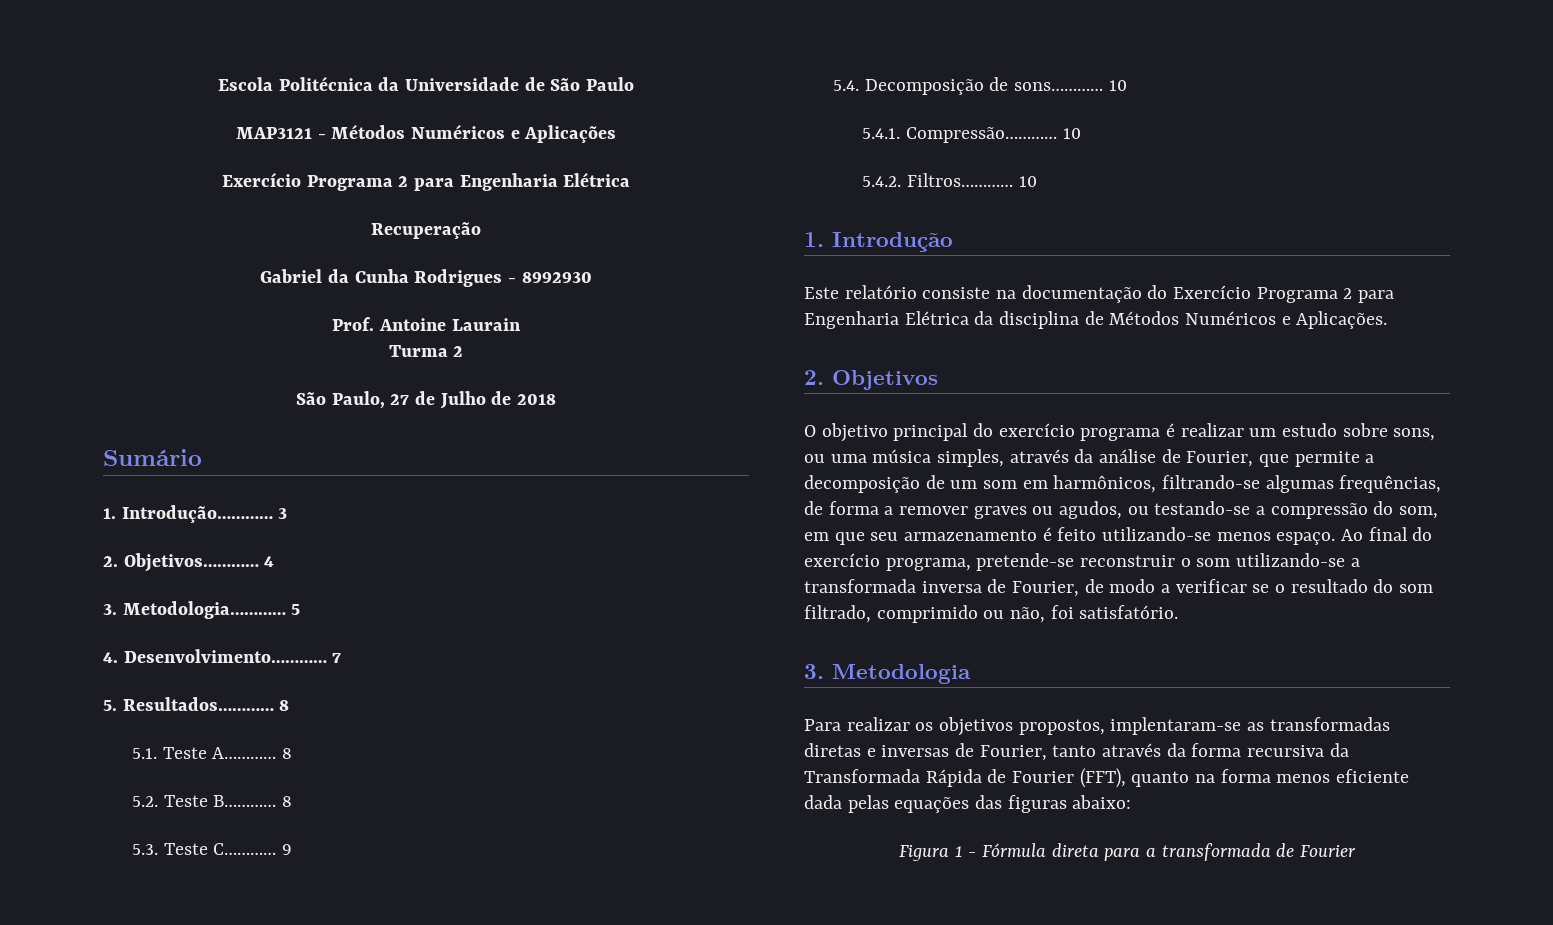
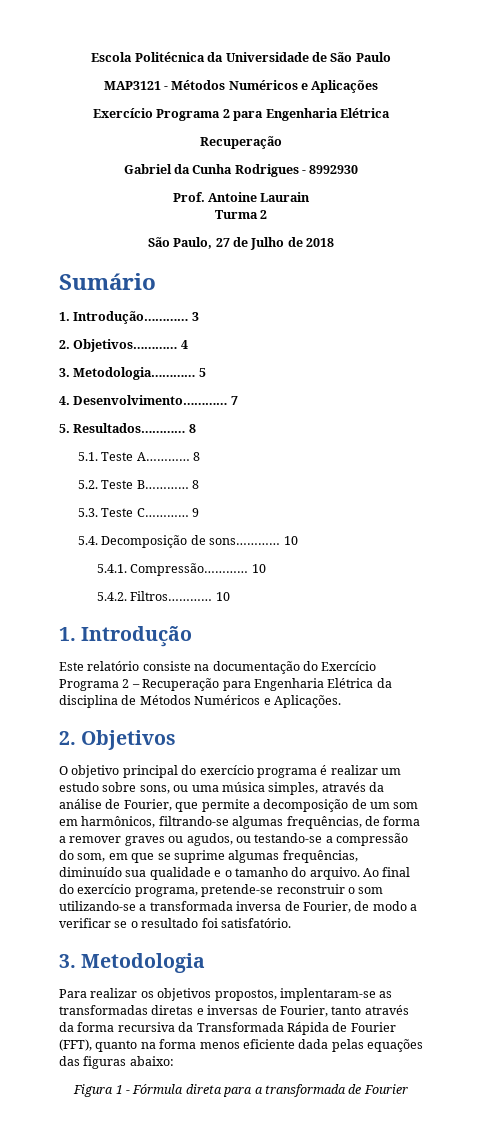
(1353, 293) none -> [131,678,220,691] – Recuperação
[870,527,1336,545] seu armazenamento é feito utilizando-se menos espaço. -> [157,850,358,863] [59,867,360,880] se suprime algumas frequências, diminuído sua qualidade e o tamanho do arquivo.
[1373,579,1434,593] [804,605,1046,623] do som filtrado, comprimido ou não, -> (199, 923) none

